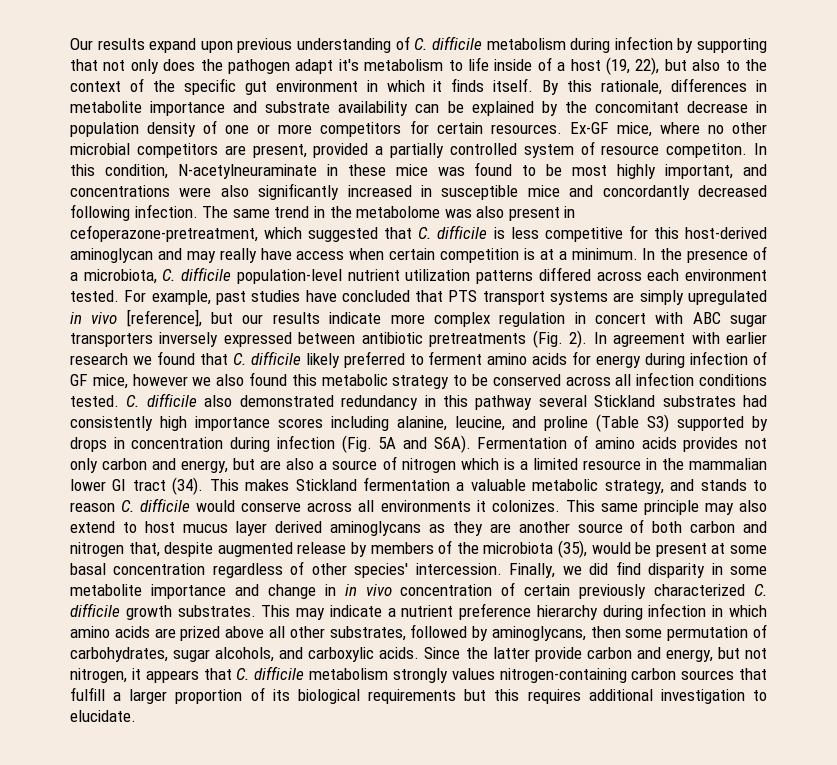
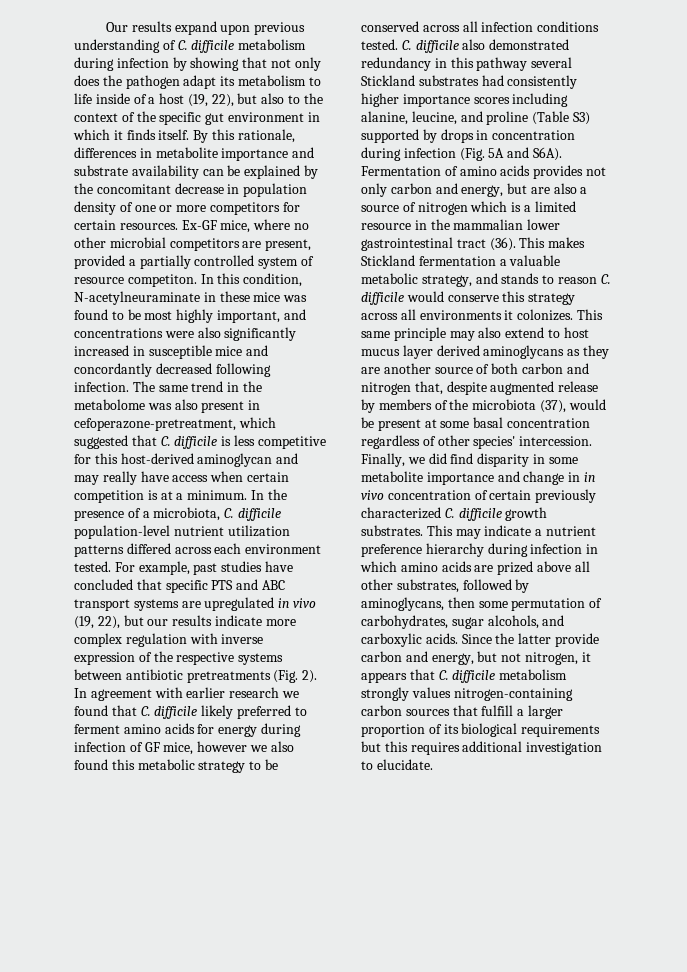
[696,38,767,53] supporting -> [190,57,240,71] showing
[338,59,359,71] it's -> [220,76,236,86] its
[448,290,478,302] PTS -> [165,579,285,593] specific PTS and ABC
[639,290,684,305] simply -> (201, 604) none
[126,309,202,327] [reference], -> [74,616,120,629] (19, 22),
[574,312,767,327] [70,332,292,347] in concert with ABC sugar transporters inversely expressed -> [189,633,264,644] [74,651,284,665] with inverse expression of the respective systems
[159,416,187,431] high -> [361,93,399,107] higher
[112,477,204,495] GI tract (34). -> [361,237,516,251] gastrointestinal tract (36).
(302, 507) none -> [502,291,576,305] this strategy
[558,540,588,558] (35), -> [539,400,566,413] (37),

